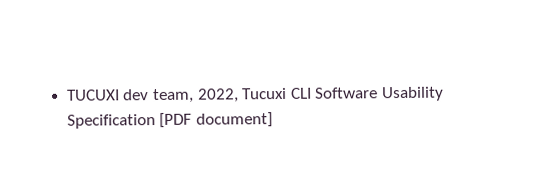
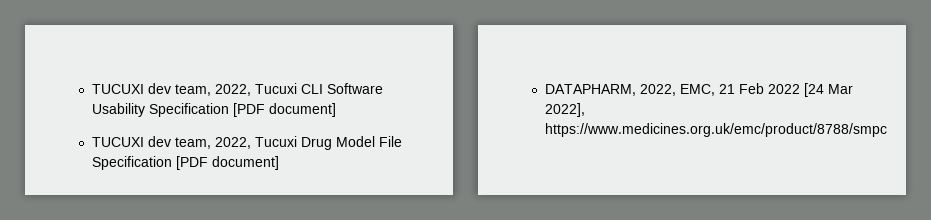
(274, 120) none -> [91,136,402,150] [91,156,279,170] [544,83,853,97] [544,103,585,117] [544,123,887,137] // TUCUXI dev team, 2022, Tucuxi Drug Model File Specification [PDF document] // DATAPHARM, 2022, EMC, 21 Feb 2022 [24 Mar 2022], https://www.medicines.org.uk/emc/product/8788/smpc

